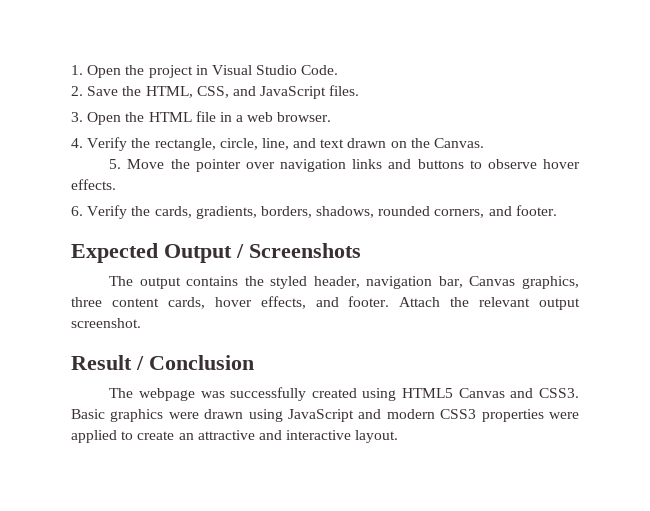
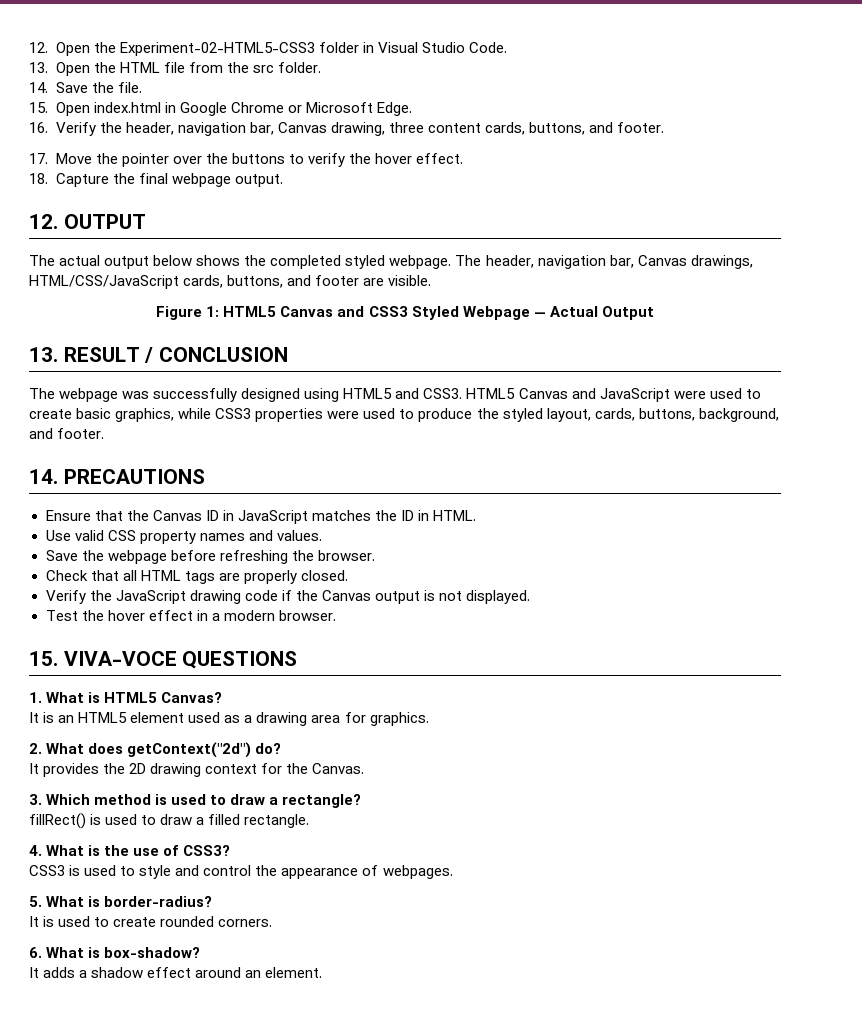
[71,65,193,78] 1. Open the project -> [29,42,359,56] 12. Open the Experiment-02-HTML5-CSS3 folder
[71,85,360,99] [71,111,332,125] [71,137,485,151] [109,159,580,172] [71,179,116,190] [71,205,557,219] [71,243,361,263] [109,276,579,289] [71,296,580,310] [71,318,141,328] [71,355,254,370] 2. Save the HTML, CSS, and JavaScript files. // 3. Open the HTML file in a web browser. // 4. Verify the rectangle, circle, line, and text drawn on the Canvas. // 5. Move the pointer over navigation links and buttons to observe hover effects. // 6. Verify the cards, gradients, borders, shadows, rounded corners, and footer. // Expected Output / Screenshots // The output contains the styled header, navigation bar, Canvas graphics, three content cards, hover effects, and footer. Attach the relevant output screenshot. // Result / Conclusion -> [29,62,321,76] [29,82,142,93] [29,102,412,116] [29,122,665,136] [29,153,464,167] [29,173,283,187] [29,214,146,229] [29,255,753,269] [29,275,432,289] [156,306,654,320] [29,347,289,363] 13. Open the HTML file from the src folder. // 14. Save the file. // 15. Open index.html in Google Chrome or Microsoft Edge. // 16. Verify the header, navigation bar, Canvas drawing, three content cards, buttons, and footer. // 17. Move the pointer over the buttons to verify the hover effect. // 18. Capture the final webpage output. // 12. OUTPUT // The actual output below shows the completed styled webpage. The header, navigation bar, Canvas drawings, HTML/CSS/JavaScript cards, buttons, and footer are visible. // Figure 1: HTML5 Canvas and CSS3 Styled Webpage — Actual Output // 13. RESULT / CONCLUSION
[311,388,357,398] created -> [241,388,301,402] designed
[458,388,579,398] [71,409,579,422] [71,430,399,443] Canvas and CSS3. Basic graphics were drawn using JavaScript and modern CSS3 properties were applied to create an attractive and interactive layout. -> [395,388,761,402] [29,408,779,422] [29,428,105,439] [29,469,205,484] [45,510,477,524] [45,530,322,544] [45,550,375,564] [45,570,348,584] [45,590,531,604] [45,610,336,621] [29,651,298,669] [29,692,223,703] [29,712,429,726] [29,742,282,758] [29,763,365,777] [29,794,362,808] [29,813,310,829] [29,845,231,856] [29,865,453,879] [29,896,213,907] [29,916,273,927] [29,947,201,958] [29,967,323,978] and CSS3. HTML5 Canvas and JavaScript were used to create basic graphics, while CSS3 properties were used to produce the styled layout, cards, buttons, background, and footer. // 14. PRECAUTIONS // Ensure that the Canvas ID in JavaScript matches the ID in HTML. // Use valid CSS property names and values. // Save the webpage before refreshing the browser. // Check that all HTML tags are properly closed. // Verify the JavaScript drawing code if the Canvas output is not displayed. // Test the hover effect in a modern browser. // 15. VIVA-VOCE QUESTIONS // 1. What is HTML5 Canvas? // It is an HTML5 element used as a drawing area for graphics. // 2. What does getContext("2d") do? // It provides the 2D drawing context for the Canvas. // 3. Which method is used to draw a rectangle? // fillRect() is used to draw a filled rectangle. // 4. What is the use of CSS3? // CSS3 is used to style and control the appearance of webpages. // 5. What is border-radius? // It is used to create rounded corners. // 6. What is box-shadow? // It adds a shadow effect around an element.

